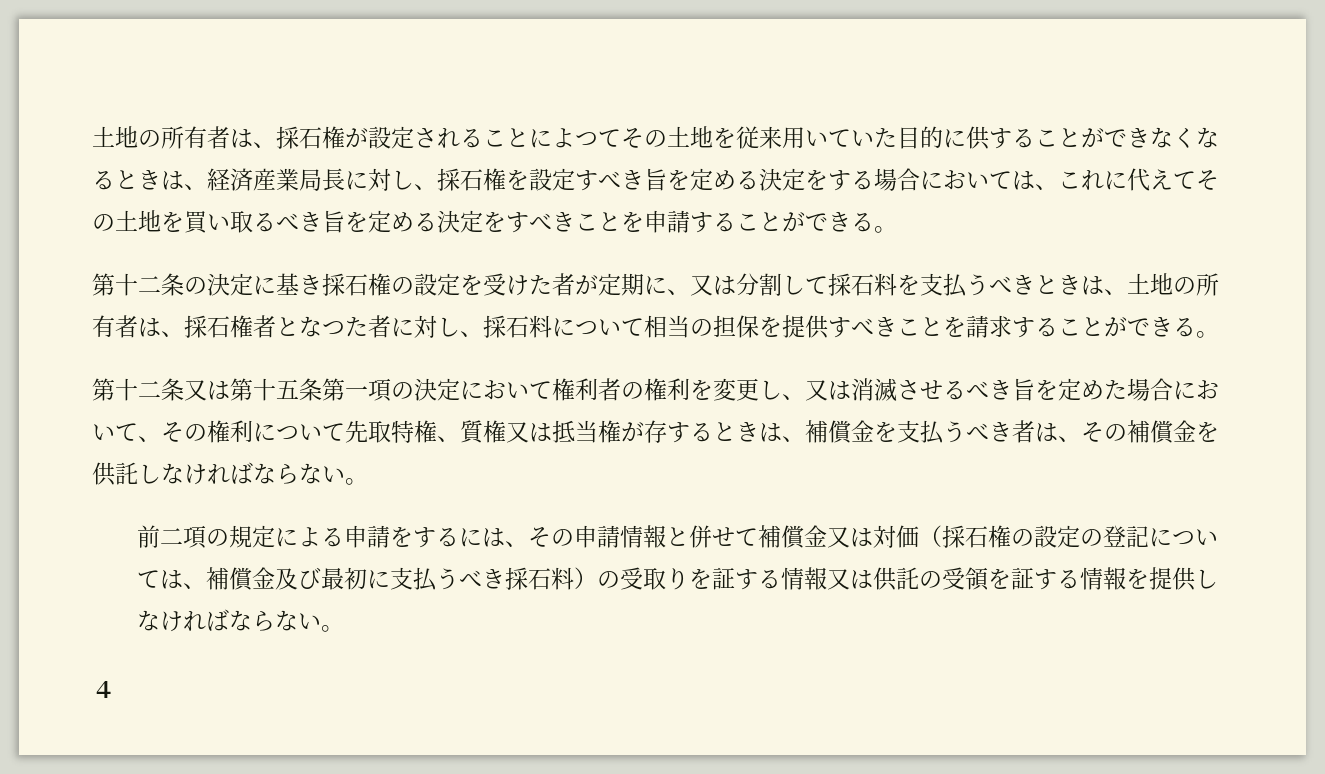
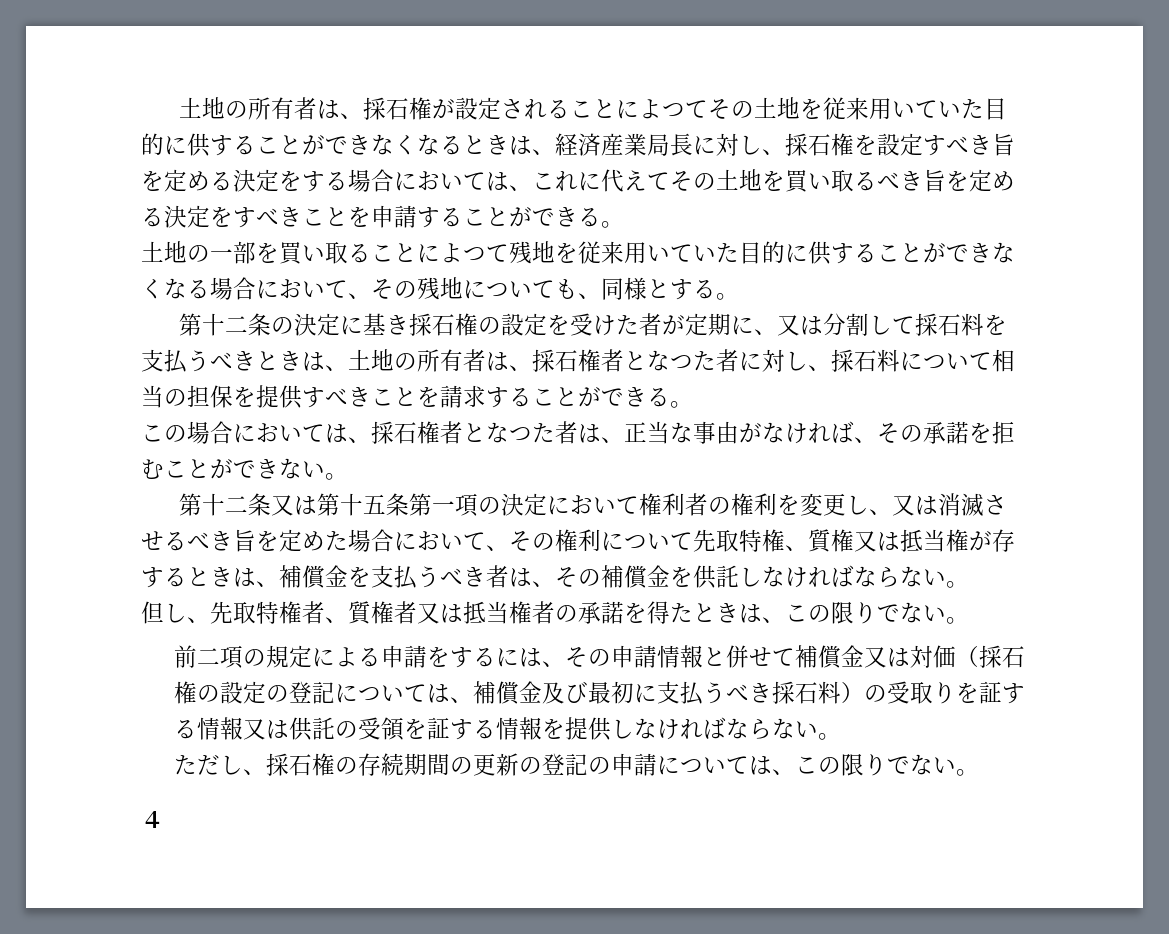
(897, 229) none -> [141,241,1015,265] [141,277,739,300] // 土地の一部を買い取ることによつて残地を従来用いていた目的に供することができなくなる場合において、その残地についても、同様とする。
(1219, 334) none -> [141,421,1015,444] [141,458,348,480] // この場合においては、採石権者となつた者は、正当な事由がなければ、その承諾を拒むことができない。
(368, 481) none -> [141,601,969,625] // 但し、先取特権者、質権者又は抵当権者の承諾を得たときは、この限りでない。
(344, 628) none -> [173,753,979,776] // ただし、採石権の存続期間の更新の登記の申請については、この限りでない。

